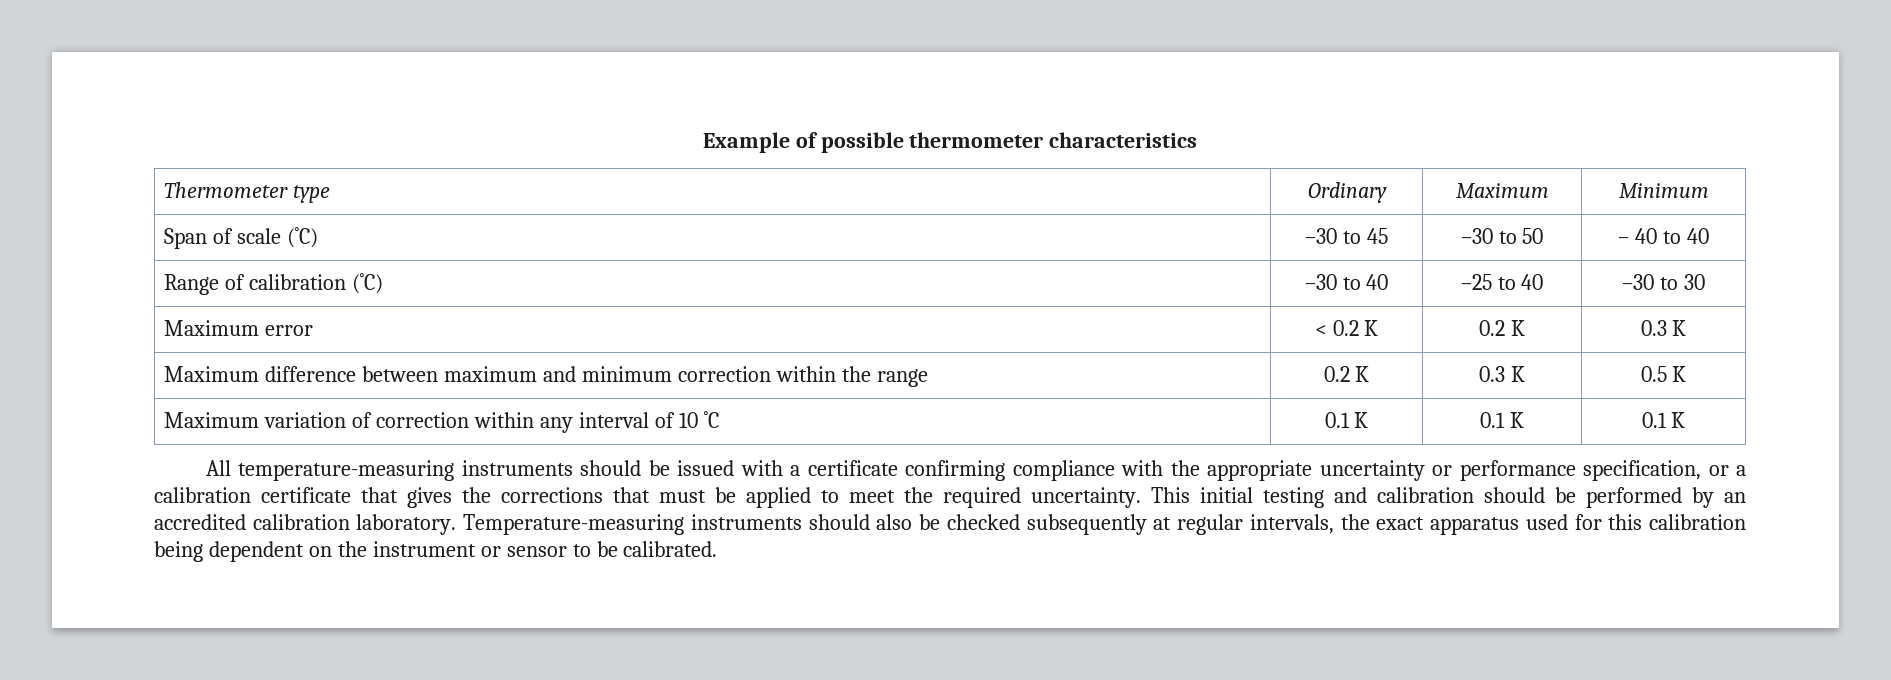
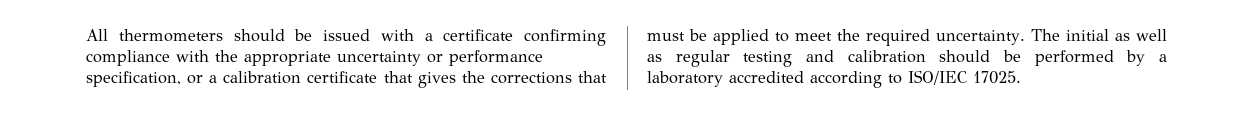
[702,132,1198,153] [164,182,331,203] [1307,182,1387,203] [1455,183,1549,198] [1618,183,1709,198] [164,227,318,249] [1305,228,1388,244] [1460,228,1544,244] [1618,228,1709,244] [164,273,383,295] [1304,274,1389,290] [1460,274,1544,290] [1622,274,1705,290] [164,320,314,336] [1314,320,1379,336] [1479,320,1525,336] [1640,320,1687,336] [164,366,928,387] [1323,366,1370,382] [1479,366,1525,382] [1640,366,1687,382] [164,411,719,433] [1324,412,1369,428] [1480,412,1524,428] [1641,412,1686,428] [205,460,573,481] Example of possible thermometer characteristics // Thermometer type | Ordinary | Maximum | Minimum // Span of scale (˚C) | –30 to 45 | –30 to 50 | – 40 to 40 // Range of calibration (˚C) | –30 to 40 | –25 to 40 | –30 to 30 // Maximum error | < 0.2 K | 0.2 K | 0.3 K // Maximum difference between maximum and minimum correction within the range | 0.2 K | 0.3 K | 0.5 K // Maximum variation of correction within any interval of 10 ˚C | 0.1 K | 0.1 K | 0.1 K // All temperature-measuring instruments -> [86,29,223,42] All thermometers
[1151,487,1253,503] This initial -> [1030,29,1167,41] [647,50,730,67] The initial as well as regular
[1724,492,1746,503] [154,514,1746,535] [154,541,718,562] an accredited calibration laboratory. Temperature-measuring instruments should also be checked subsequently at regular intervals, the exact apparatus used for this calibration being dependent on the instrument or sensor to be calibrated. -> [1159,54,1167,62] [647,70,1021,88] a laboratory accredited according to ISO/IEC 17025.

